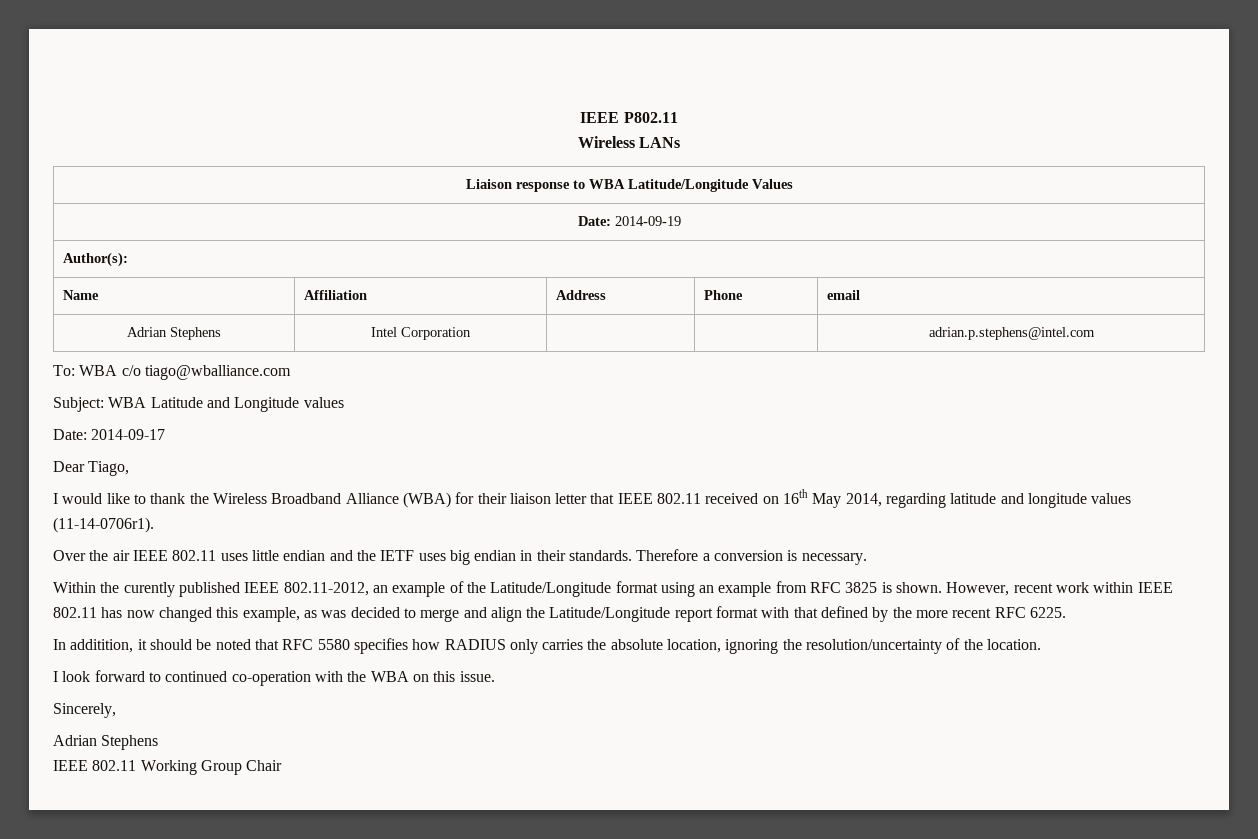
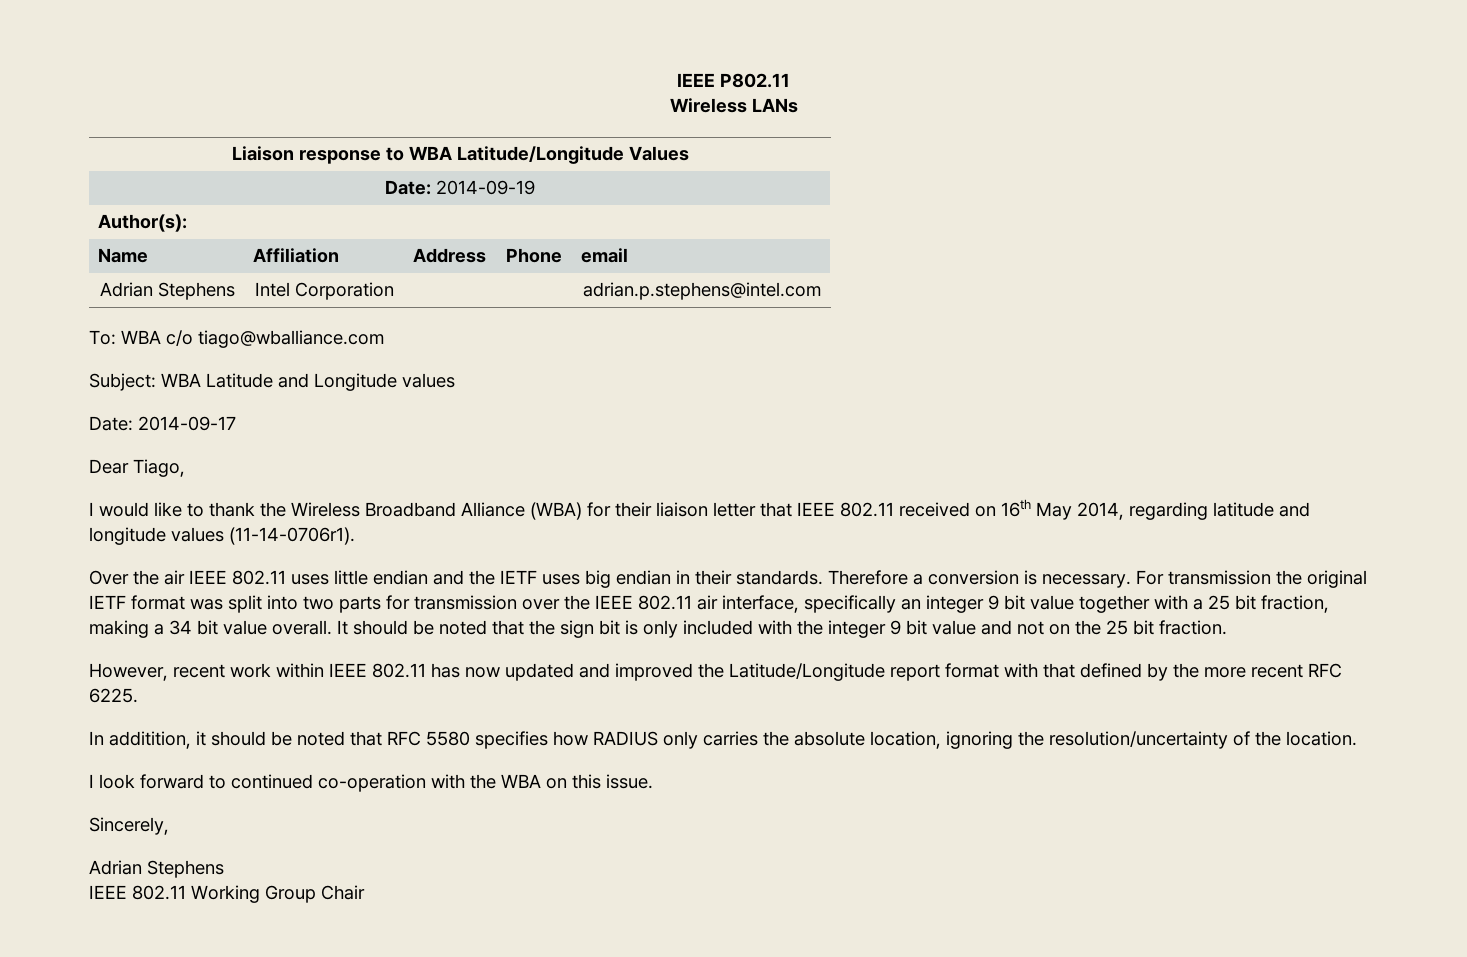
[53,581,943,597] // Within the curently published IEEE 802.11-2012, an example of the Latitude/Longitude format using an example from RFC 3825 is shown. -> [1136,570,1367,588] [89,595,1329,613] [89,620,1227,638] For transmission the original IETF format was split into two parts for transmission over the IEEE 802.11 air interface, specifically an integer 9 bit value together with a 25 bit fraction, making a 34 bit value overall. It should be noted that the sign bit is only included with the integer 9 bit value and not on the 25 bit fraction. //
[158,607,522,622] changed this example, as was decided to merge and align -> [505,663,693,681] updated and improved

